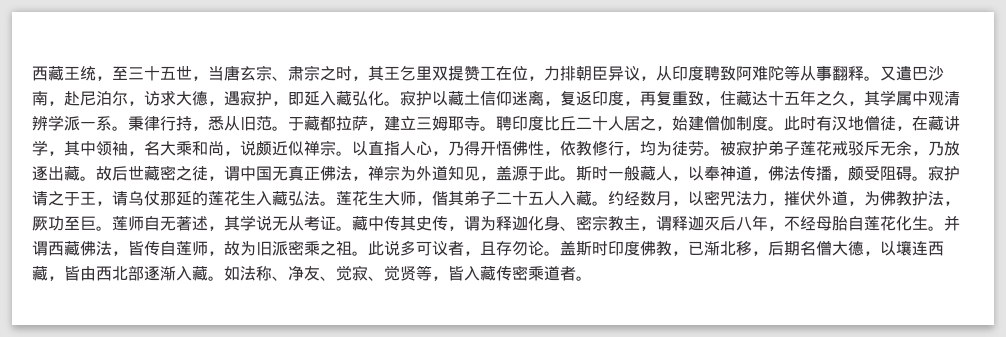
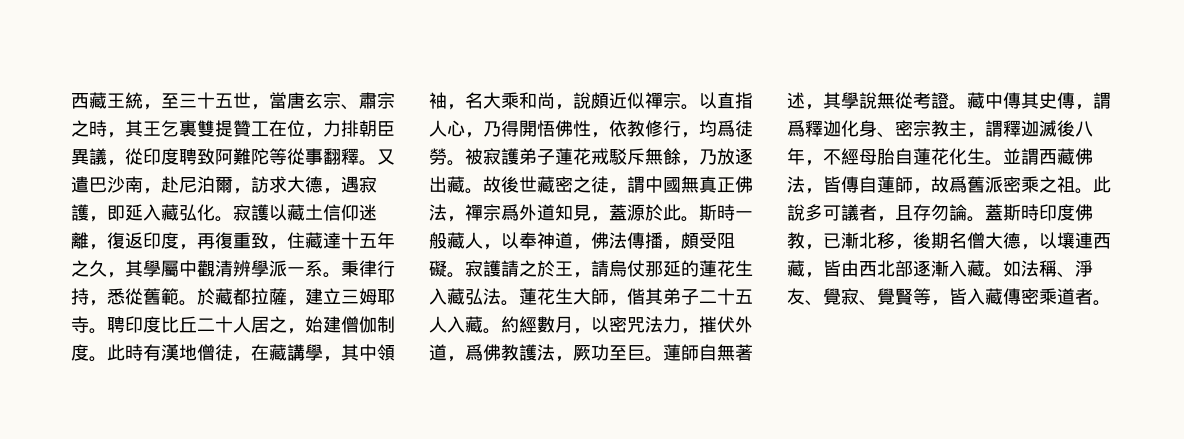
[80,66,96,81] 统 -> [125,92,143,109] 統
[208,66,224,81] 当 -> [269,92,287,109] 當
[288,65,480,81] 肃宗之时，其王乞里双提赞 -> [359,92,395,109] [71,120,251,138] 肅宗之時，其王乞裏雙提贊
[608,66,672,81] 异议，从 -> [71,148,143,166] 異議，從
[752,65,864,81] 难陀等从事翻释 -> [233,148,359,165] 難陀等從事翻釋
[112,91,160,106] 尔，访 -> [215,176,269,194] 爾，訪
[256,91,272,106] 护 -> [71,204,89,221] 護
[416,91,432,106] 护 -> [251,204,269,221] 護
[528,90,576,106] 离，复 -> [71,232,125,250] 離，復
[656,91,672,106] 复 -> [215,232,233,249] 復
[752,91,768,106] 达 -> [323,232,341,249] 達
[880,90,960,106] [32,115,64,131] 学属中观清辨学 -> [143,260,269,277] 學屬中觀清辨學
[224,116,368,131] 从旧范。于藏都拉萨 -> [125,288,287,306] 從舊範。於藏都拉薩
[800,116,848,131] 时有汉 -> [125,344,179,361] 時有漢
[944,116,960,131] [32,140,112,156] 讲学，其中领 -> [287,344,395,362] 講學，其中領
[240,140,320,156] 说颇近似禅 -> [573,92,663,109] 說頗近似禪
[480,141,496,156] 开 -> [519,120,537,137] 開
[656,140,912,156] 为徒劳。被寂护弟子莲花戒驳斥无余 -> [717,120,753,137] [429,148,681,166] 爲徒勞。被寂護弟子蓮花戒駁斥無餘
[112,166,128,181] 后 -> [501,176,519,193] 後
[224,166,288,181] 谓中国无 -> [627,176,699,193] 謂中國無
[368,165,608,181] 禅宗为外道知见，盖源于此。斯时 -> [465,204,735,222] 禪宗爲外道知見，蓋源於此。斯時
[800,165,960,181] [32,191,144,206] 传播，颇受阻碍。寂护请之于王，请乌 -> [627,232,735,250] [429,260,627,278] 傳播，頗受阻礙。寂護請之於王，請烏
[208,191,224,206] 莲 -> [699,260,717,277] 蓮
[336,191,416,206] 莲花生大师 -> [519,288,609,305] 蓮花生大師
[608,191,656,206] 约经数 -> [501,316,555,333] 約經數
[864,191,928,206] 为佛教护 -> [465,344,537,361] 爲佛教護
[112,215,512,231] 莲师自无著述，其学说无从考证。藏中传其史传，谓为释 -> [663,344,753,361] [787,92,1111,110] [787,120,823,137] 蓮師自無著述，其學說無從考證。藏中傳其史傳，謂爲釋
[656,215,880,231] 谓释迦灭后八年，不经母胎自莲 -> [985,120,1093,137] [787,148,931,166] 謂釋迦滅後八年，不經母胎自蓮
[944,215,960,231] [32,241,48,256] 并谓 -> [1003,148,1039,165] 並謂
[144,241,272,256] 传自莲师，故为旧 -> [841,176,985,194] 傳自蓮師，故爲舊
[384,240,448,256] 说多可议 -> [787,204,859,221] 說多可議
[528,241,608,256] 论。盖斯时 -> [949,204,1039,222] 論。蓋斯時
[704,241,784,256] 渐北移，后 -> [841,232,931,250] 漸北移，後
[912,241,928,256] 连 -> [1075,232,1093,249] 連
[160,266,176,281] 渐 -> [931,260,949,277] 漸
[256,265,416,281] 称、净友、觉寂、觉贤 -> [1039,260,1093,278] [787,288,913,306] 稱、淨友、覺寂、覺賢
[496,266,512,281] 传 -> [1003,288,1021,305] 傳

